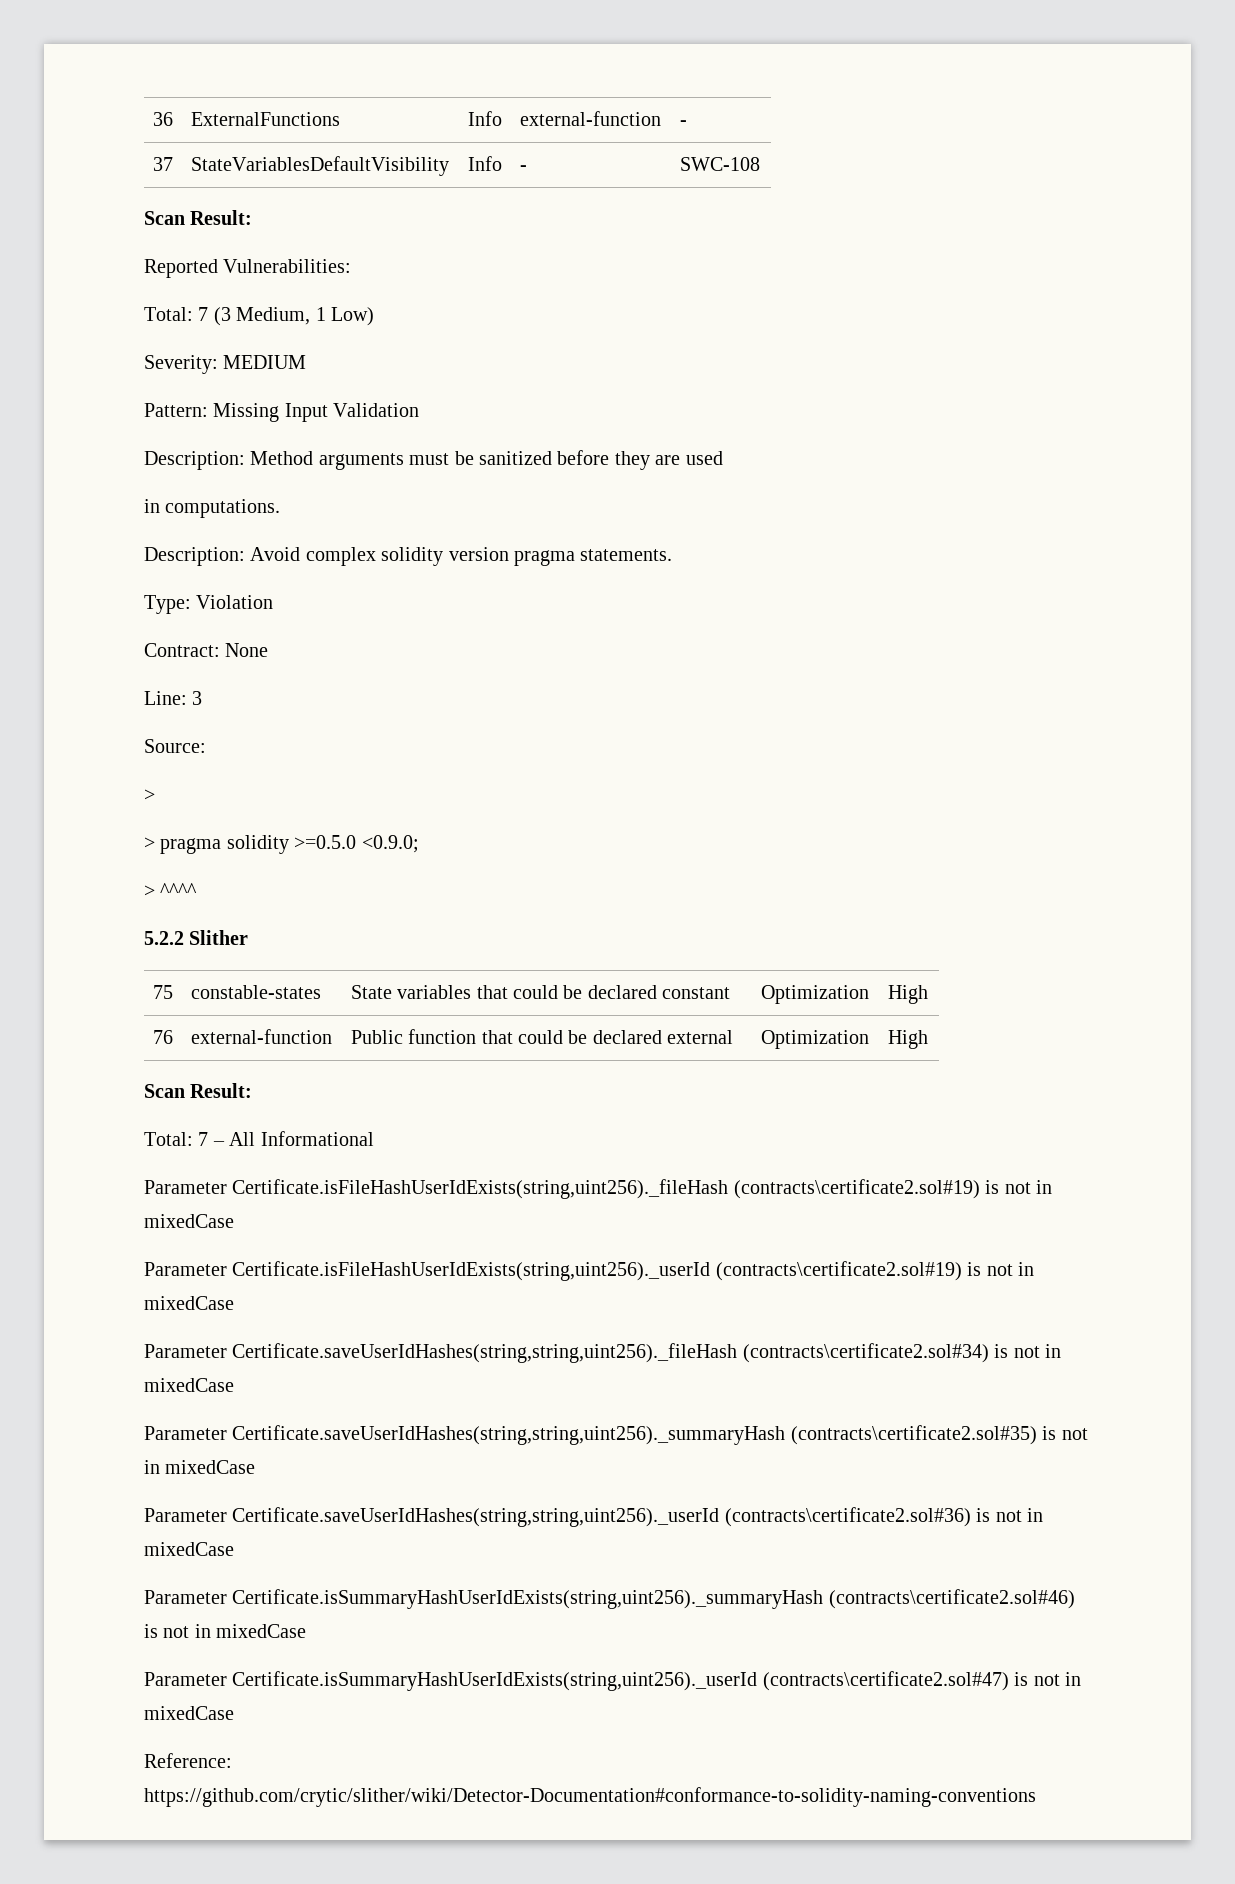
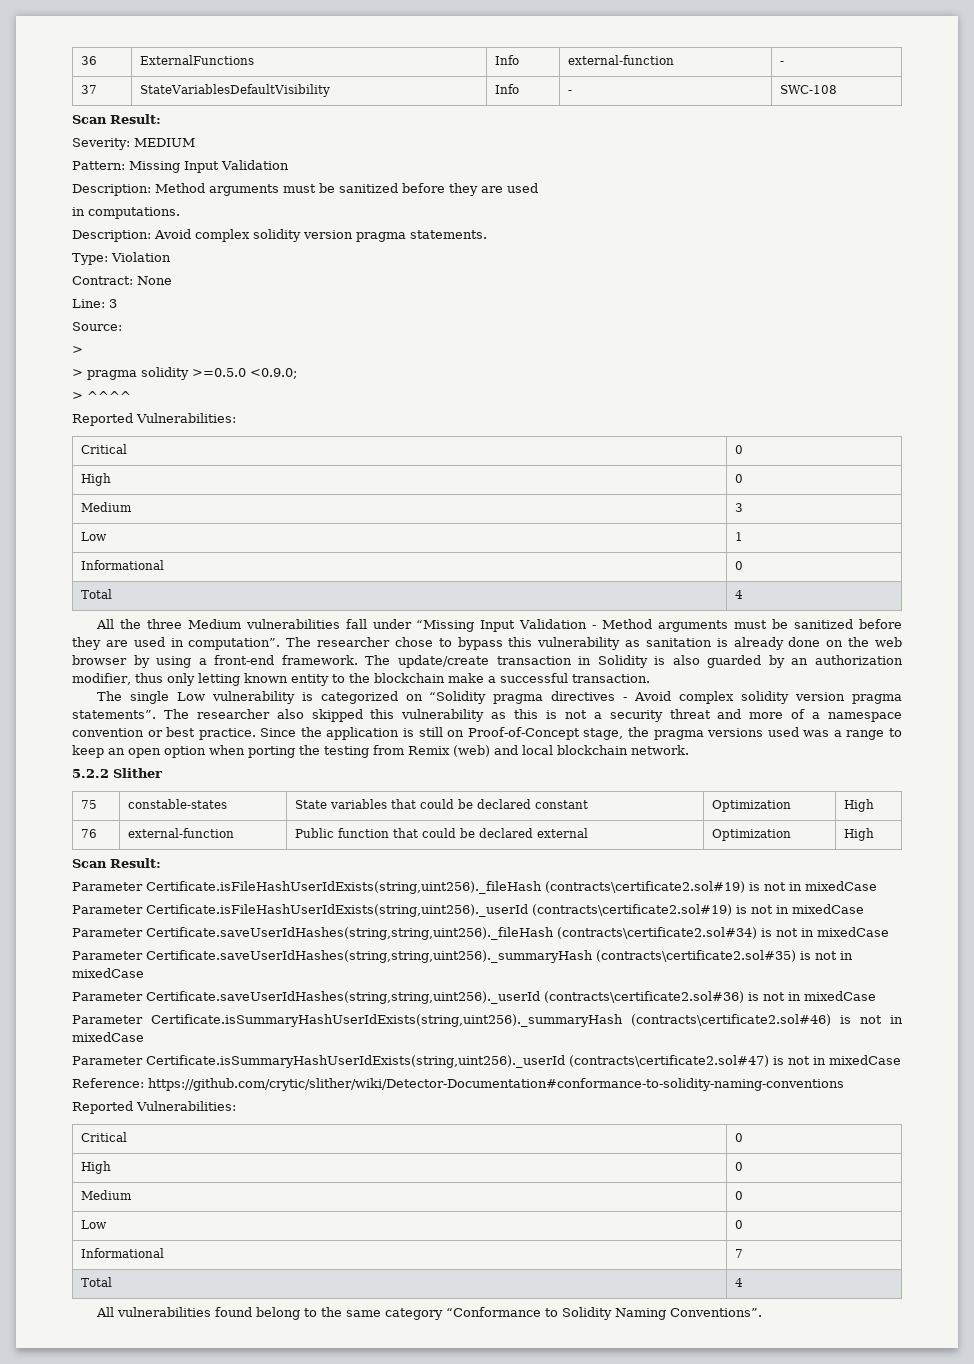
[144,259,352,278] [144,307,374,326] // Reported Vulnerabilities: // Total: 7 (3 Medium, 1 Low) -> (161, 119) none
(198, 890) none -> [72,413,236,426] [81,444,128,454] [735,445,744,454] [81,473,112,486] [735,474,744,483] [81,502,133,512] [735,503,744,512] [81,532,108,541] [735,532,744,541] [81,560,165,570] [735,561,744,570] [81,589,113,599] [735,590,744,599] [95,619,902,632] [72,637,903,650] [72,655,903,668] [72,673,650,686] [96,691,903,704] [72,709,903,722] [72,727,902,740] [72,745,689,758] // Reported Vulnerabilities: // Critical | 0 // High | 0 // Medium | 3 // Low | 1 // Informational | 0 // Total | 4 // All the three Medium vulnerabilities fall under “Missing Input Validation - Method arguments must be sanitized before they are used in computation”. The researcher chose to bypass this vulnerability as sanitation is already done on the web browser by using a front-end framework. The update/create transaction in Solidity is also guarded by an authorization modifier, thus only letting known entity to the blockchain make a successful transaction. // The single Low vulnerability is categorized on “Solidity pragma directives - Avoid complex solidity version pragma statements”. The researcher also skipped this vulnerability as this is not a security threat and more of a namespace convention or best practice. Since the application is still on Proof-of-Concept stage, the pragma versions used was a range to keep an open option when porting the testing from Remix (web) and local blockchain network.
[144,1131,374,1146] // Total: 7 – All Informational -> (161, 863) none
(1036, 1797) none -> [72,1101,236,1114] [81,1132,128,1142] [735,1133,744,1142] [81,1161,112,1174] [735,1162,744,1171] [81,1190,133,1200] [735,1191,744,1200] [81,1220,108,1229] [735,1220,744,1229] [81,1248,165,1258] [735,1249,744,1258] [81,1277,113,1287] [735,1278,744,1287] [95,1307,762,1320] // Reported Vulnerabilities: // Critical | 0 // High | 0 // Medium | 0 // Low | 0 // Informational | 7 // Total | 4 // All vulnerabilities found belong to the same category “Conformance to Solidity Naming Conventions”.

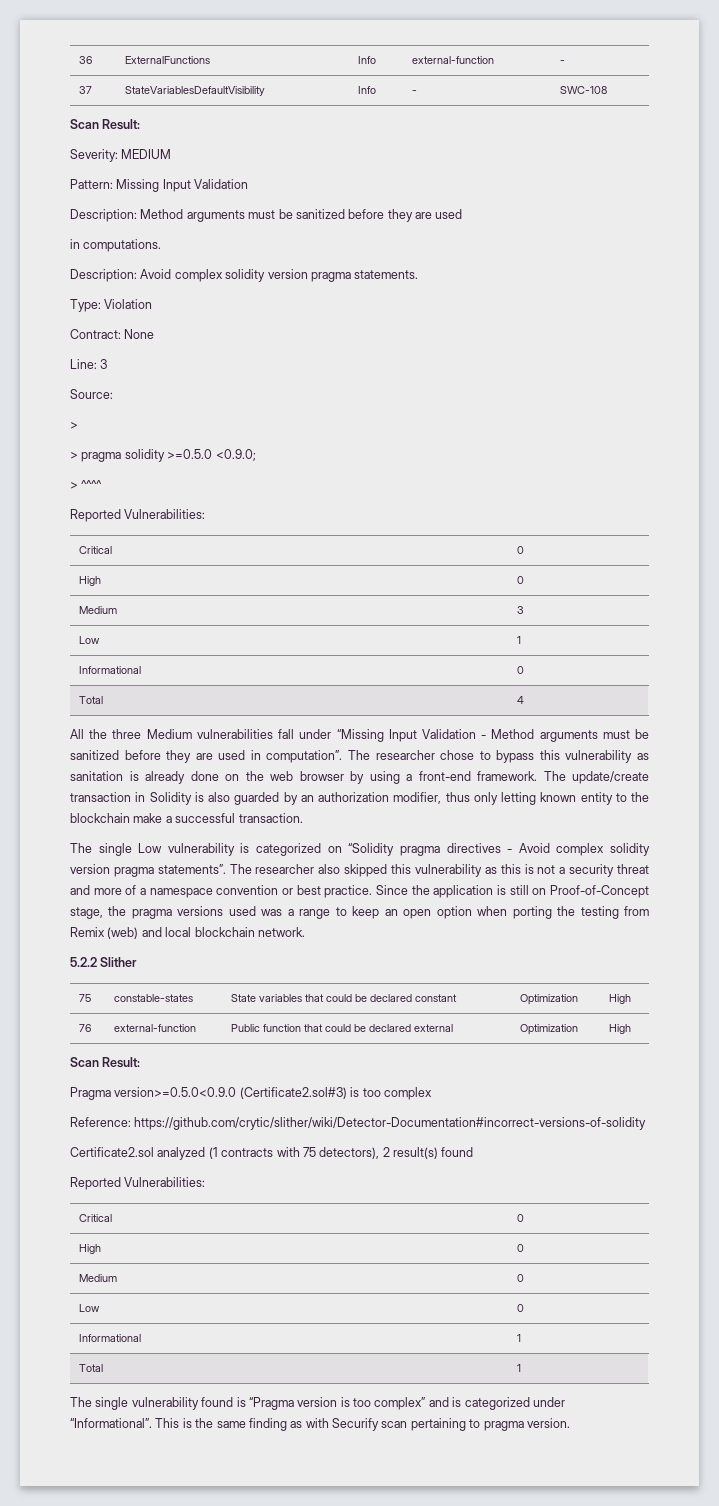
[72,881,877,894] [72,904,864,917] [72,927,889,940] [72,950,853,963] [72,968,144,978] [72,991,876,1004] [72,1014,903,1027] [72,1032,144,1042] [72,1055,901,1068] [72,1078,844,1091] Parameter Certificate.isFileHashUserIdExists(string,uint256)._fileHash (contracts\certificate2.sol#19) is not in mixedCase // Parameter Certificate.isFileHashUserIdExists(string,uint256)._userId (contracts\certificate2.sol#19) is not in mixedCase // Parameter Certificate.saveUserIdHashes(string,string,uint256)._fileHash (contracts\certificate2.sol#34) is not in mixedCase // Parameter Certificate.saveUserIdHashes(string,string,uint256)._summaryHash (contracts\certificate2.sol#35) is not in mixedCase // Parameter Certificate.saveUserIdHashes(string,string,uint256)._userId (contracts\certificate2.sol#36) is not in mixedCase // Parameter Certificate.isSummaryHashUserIdExists(string,uint256)._summaryHash (contracts\certificate2.sol#46) is not in mixedCase // Parameter Certificate.isSummaryHashUserIdExists(string,uint256)._userId (contracts\certificate2.sol#47) is not in mixedCase // Reference: https://github.com/crytic/slither/wiki/Detector-Documentation#conformance-to-solidity-naming-conventions -> [70,1087,432,1100] [70,1117,647,1130] [70,1147,474,1160] Pragma version>=0.5.0<0.9.0 (Certificate2.sol#3) is too complex // Reference: https://github.com/crytic/slither/wiki/Detector-Documentation#incorrect-versions-of-solidity // Certificate2.sol analyzed (1 contracts with 75 detectors), 2 result(s) found
[735,1249,744,1258] [81,1277,113,1287] [735,1278,744,1287] [95,1307,762,1320] 7 // Total | 4 // All vulnerabilities found belong to the same category “Conformance to Solidity Naming Conventions”. -> [516,1334,521,1342] [78,1364,103,1372] [516,1364,521,1372] [70,1397,565,1410] [70,1418,570,1431] 1 // Total | 1 // The single vulnerability found is “Pragma version is too complex” and is categorized under “Informational”. This is the same finding as with Securify scan pertaining to pragma version.

